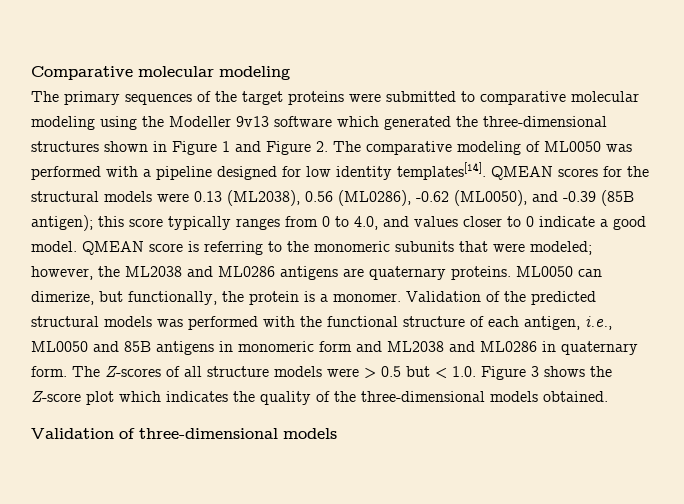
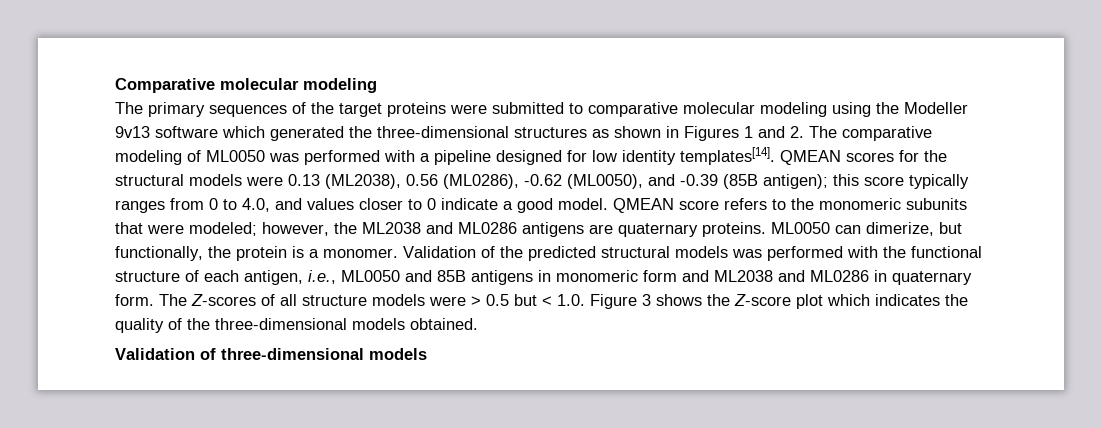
(99, 146) none -> [592,129,609,138] as
[172,141,217,155] Figure -> [684,126,739,141] Figures
[266,141,311,155] Figure -> (785, 132) none
[188,241,263,255] is referring -> [724,198,767,210] refers

